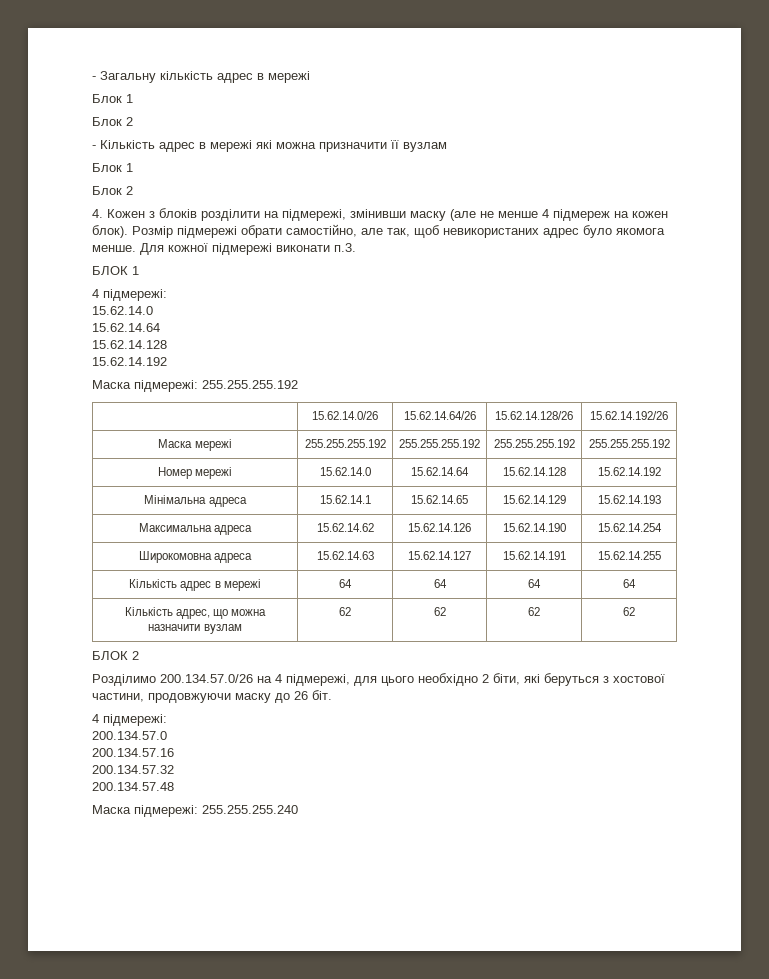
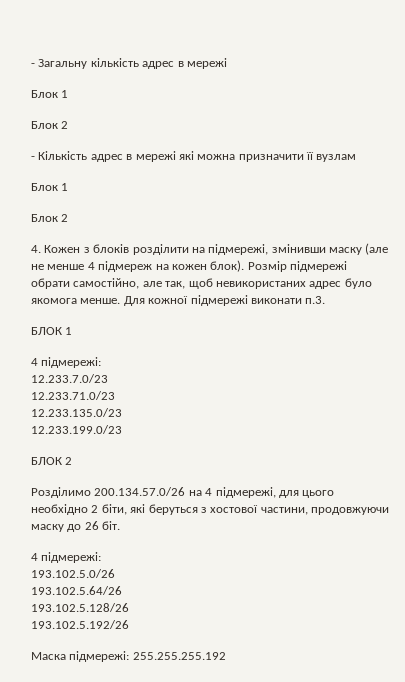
[92,306,153,315] [92,323,160,332] [92,340,167,349] [92,357,167,366] [92,380,298,392] [312,411,378,420] [403,411,476,420] [495,411,573,420] [590,411,668,420] [158,439,232,451] [304,439,386,448] [399,439,480,448] [493,439,575,448] [588,439,670,448] [157,467,233,479] [319,467,371,476] [411,467,469,476] [502,467,566,476] [597,467,661,476] [144,495,247,507] [319,495,371,504] [411,495,468,504] [502,495,566,504] [597,495,661,504] [138,523,253,535] [316,523,374,532] [408,523,471,532] [502,523,566,532] [597,523,662,532] [138,551,253,563] [316,551,374,560] [408,551,471,560] [502,551,566,560] [597,551,661,560] [129,579,261,591] [339,579,352,588] [433,579,447,588] [528,579,541,588] [623,579,636,588] [124,607,267,619] [148,624,242,634] [339,607,351,616] [433,607,446,616] [528,607,540,616] [623,607,635,616] 15.62.14.0 // 15.62.14.64 // 15.62.14.128 // 15.62.14.192 // Маска підмережі: 255.255.255.192 // | 15.62.14.0/26 | 15.62.14.64/26 | 15.62.14.128/26 | 15.62.14.192/26 // Маска мережі | 255.255.255.192 | 255.255.255.192 | 255.255.255.192 | 255.255.255.192 // Номер мережі | 15.62.14.0 | 15.62.14.64 | 15.62.14.128 | 15.62.14.192 // Мінімальна адреса | 15.62.14.1 | 15.62.14.65 | 15.62.14.129 | 15.62.14.193 // Максимальна адреса | 15.62.14.62 | 15.62.14.126 | 15.62.14.190 | 15.62.14.254 // Широкомовна адреса | 15.62.14.63 | 15.62.14.127 | 15.62.14.191 | 15.62.14.255 // Кількість адрес в мережі | 64 | 64 | 64 | 64 // Кількість адрес, що можна назначити вузлам | 62 | 62 | 62 | 62 -> [31,374,108,383] [31,391,115,400] [31,408,122,417] [31,425,122,434] 12.233.7.0/23 // 12.233.71.0/23 // 12.233.135.0/23 // 12.233.199.0/23
[92,731,167,740] [92,748,174,757] [92,765,174,774] [92,782,174,791] [92,805,298,817] 200.134.57.0 // 200.134.57.16 // 200.134.57.32 // 200.134.57.48 // Маска підмережі: 255.255.255.240 -> [31,569,115,578] [31,586,122,595] [31,603,129,612] [31,620,129,629] [31,651,226,662] 193.102.5.0/26 // 193.102.5.64/26 // 193.102.5.128/26 // 193.102.5.192/26 // Маска підмережі: 255.255.255.192

